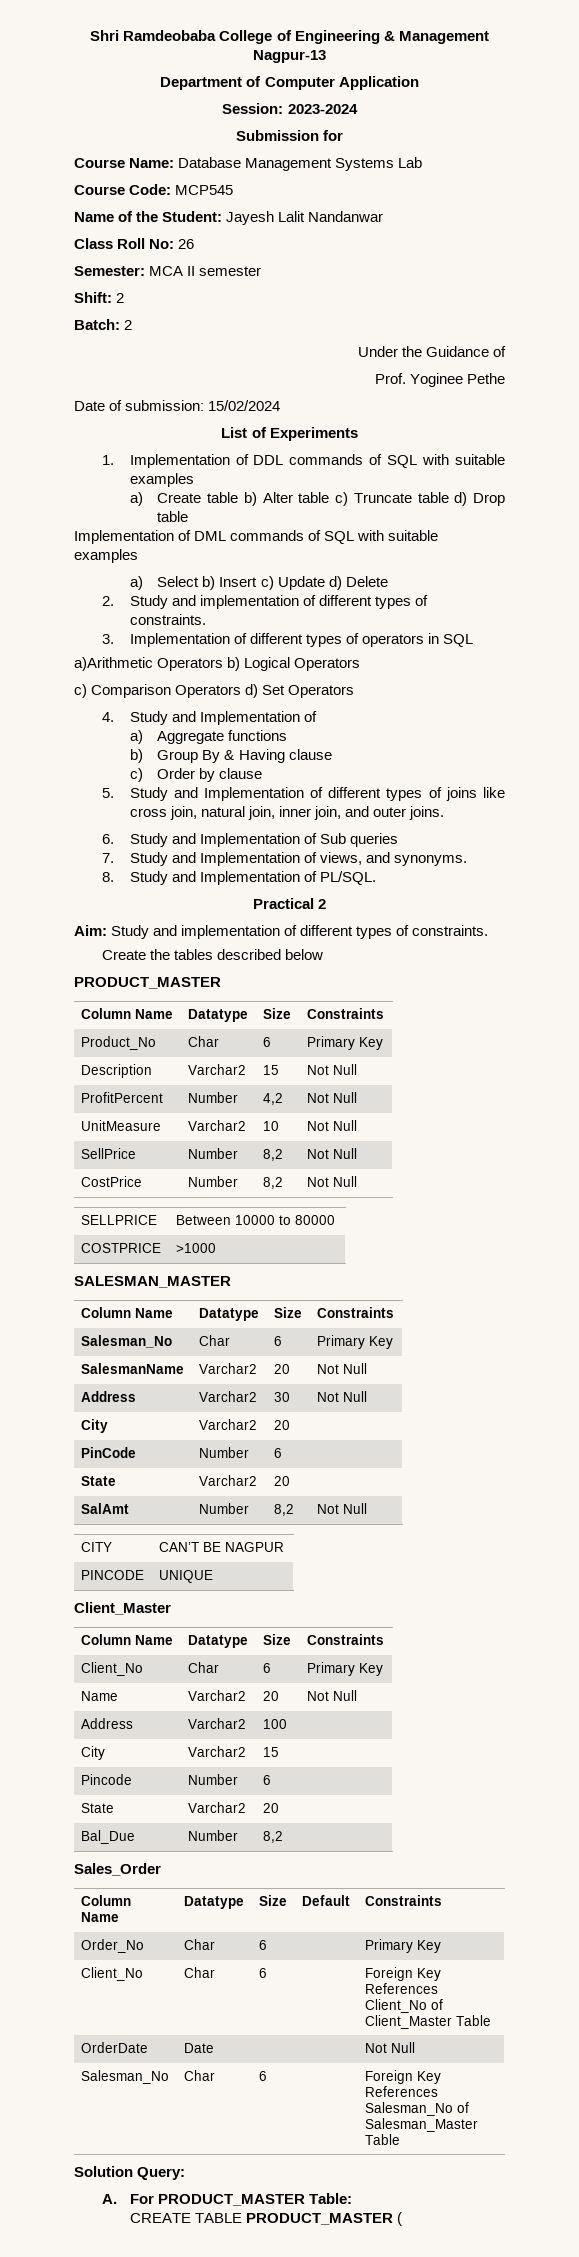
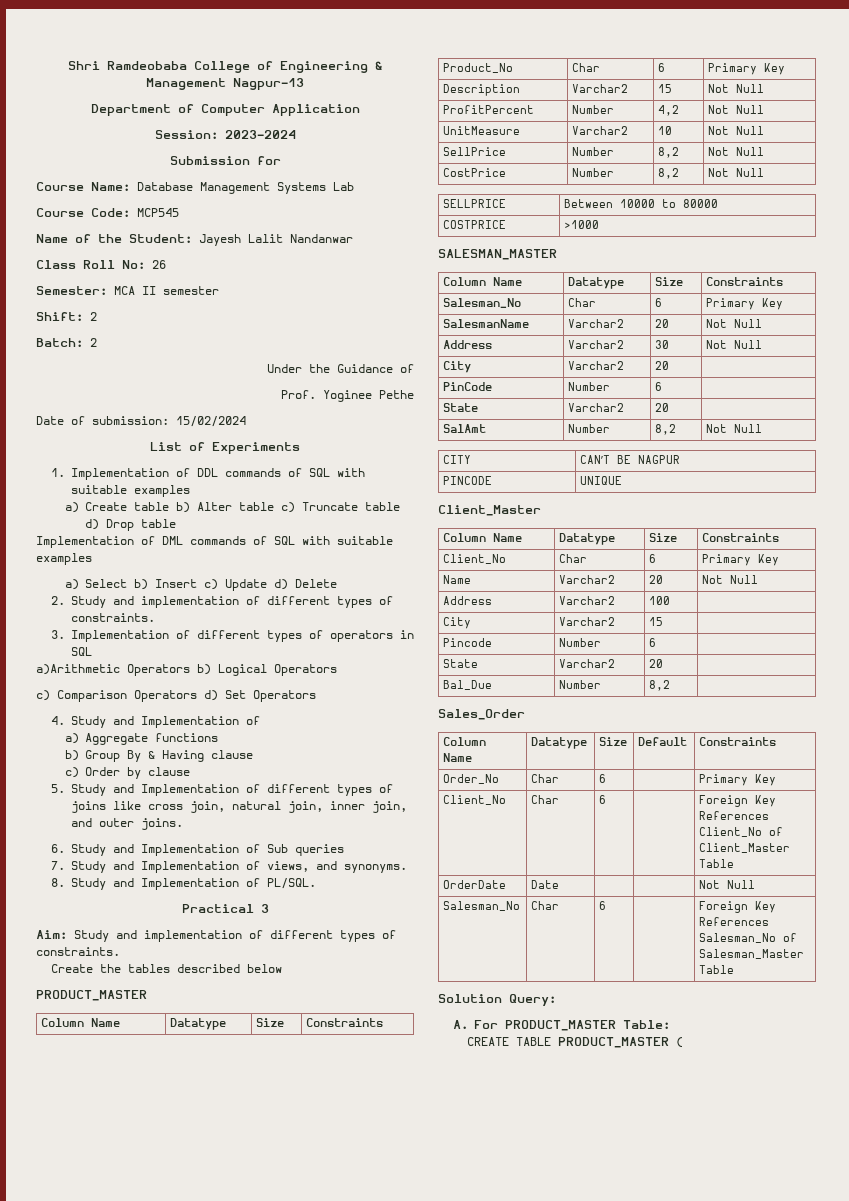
[318,899,327,909] 2 -> [260,904,269,913] 3

